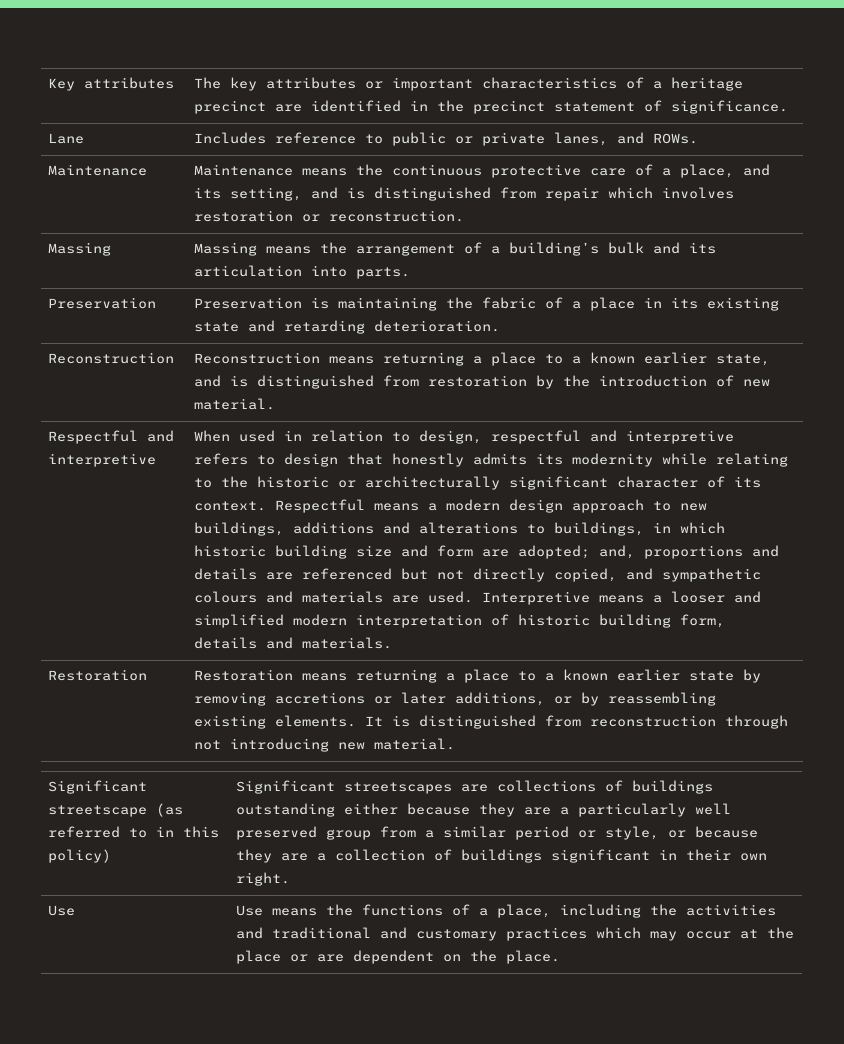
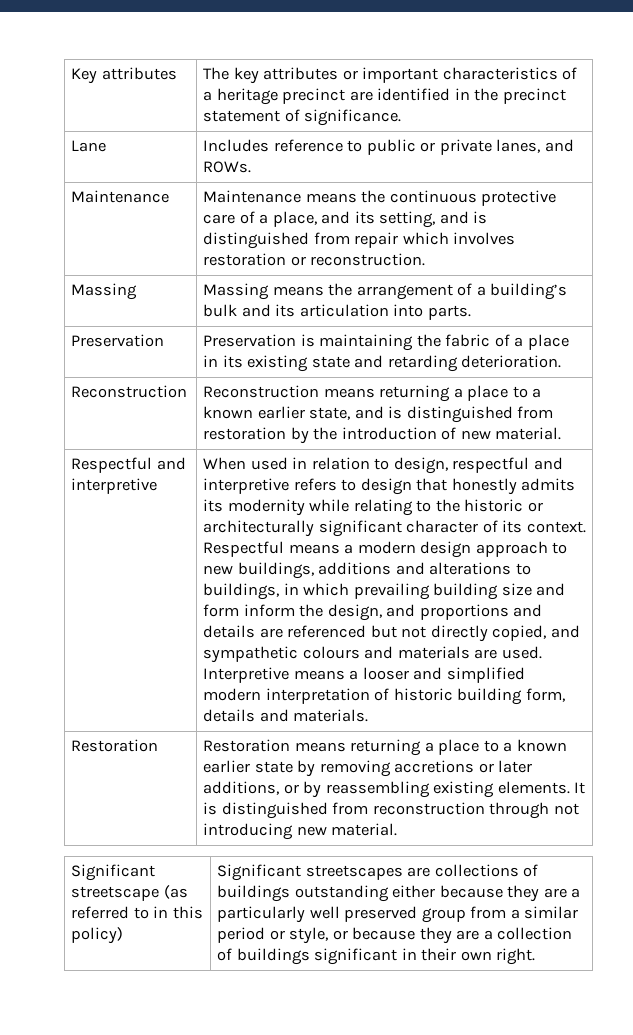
[193,545,266,557] historic -> [353,583,430,600] prevailing
[481,545,635,559] are adopted; and, -> [243,604,416,621] inform the design, and
[47,905,75,916] [235,904,776,918] [235,927,794,941] [235,950,560,964] // Use | Use means the functions of a place, including the activities and traditional and customary practices which may occur at the place or are dependent on the place. -> (536, 956) none

